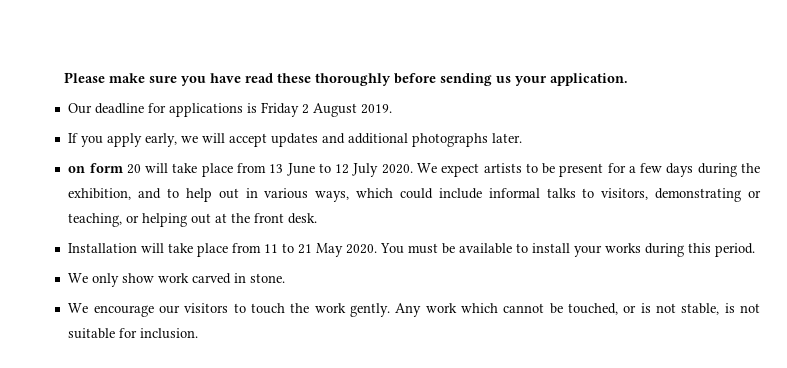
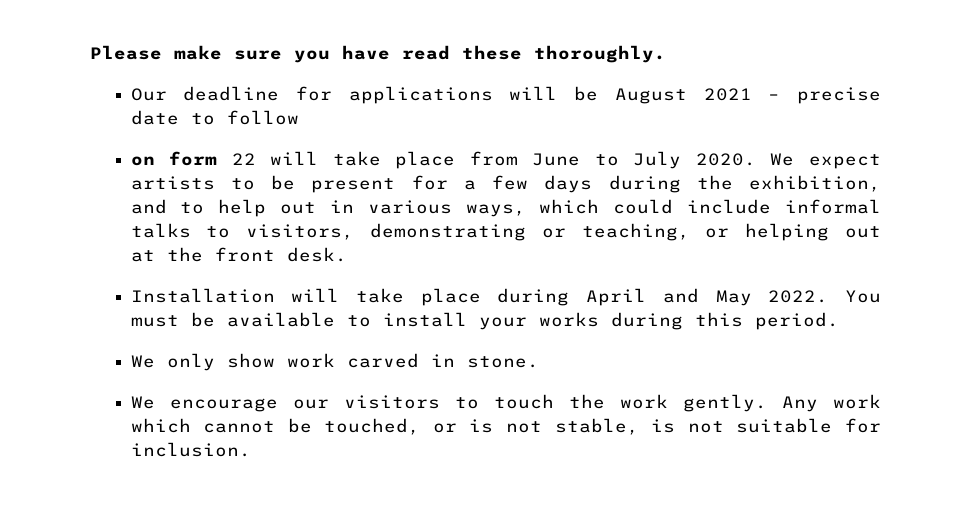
[315,73,629,86] [68,102,393,117] [68,133,523,147] thoroughly before sending us your application. // Our deadline for applications is Friday 2 August 2019. // If you apply early, we will accept updates and additional photographs later. -> [534,45,666,63] [130,86,881,104] [130,110,299,125] thoroughly. // Our deadline for applications will be August 2021 – precise date to follow
[126,163,284,177] 20 will take place from 13 -> [231,151,518,169] 22 will take place from
[335,164,350,174] 12 -> (619, 160) none
[232,243,378,257] from 11 to 21 May 2020. -> [497,288,829,306] during April and May 2022.

